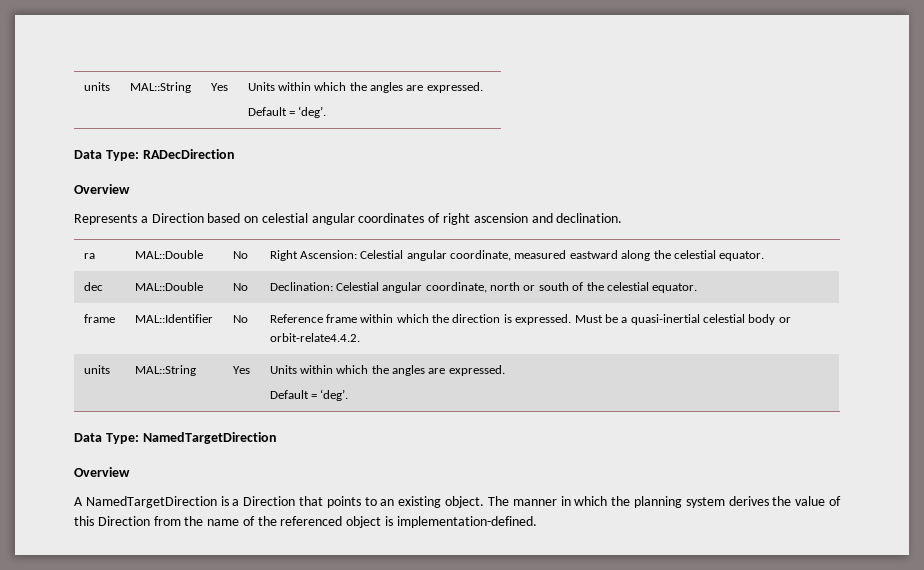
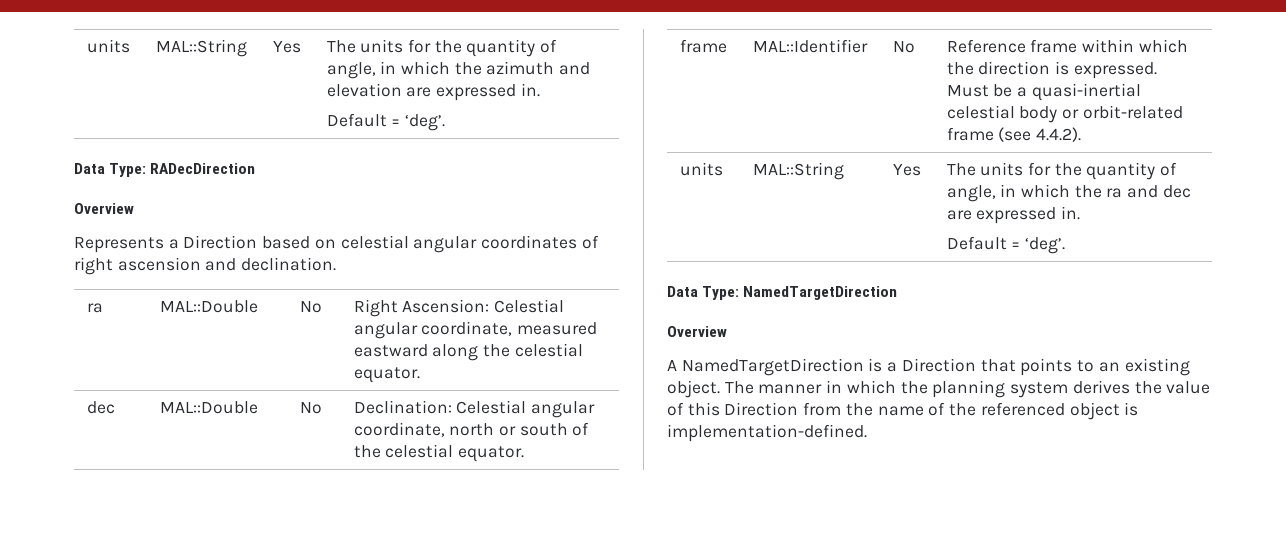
[83,82,110,91] [129,82,191,93] [210,83,228,91] [247,82,483,93] units | MAL::String | Yes | Units within which the angles are expressed. -> [86,39,130,53] [155,39,247,57] [272,41,301,53] [326,39,558,57] [326,61,591,79] [326,83,540,101] units | MAL::String | Yes | The units for the quantity of angle, in which the azimuth and elevation are expressed in.
[269,333,360,342] [83,365,110,374] [134,365,196,376] [232,366,250,374] [269,365,505,376] orbit-relate4.4.2. // units | MAL::String | Yes | Units within which the angles are expressed. -> [1082,105,1183,119] [946,127,1082,142] [679,162,723,176] [752,162,844,180] [892,164,921,176] [946,162,1178,180] [946,184,1191,202] [946,206,1081,224] orbit-related frame (see 4.4.2). // units | MAL::String | Yes | The units for the quantity of angle, in which the ra and dec are expressed in.

